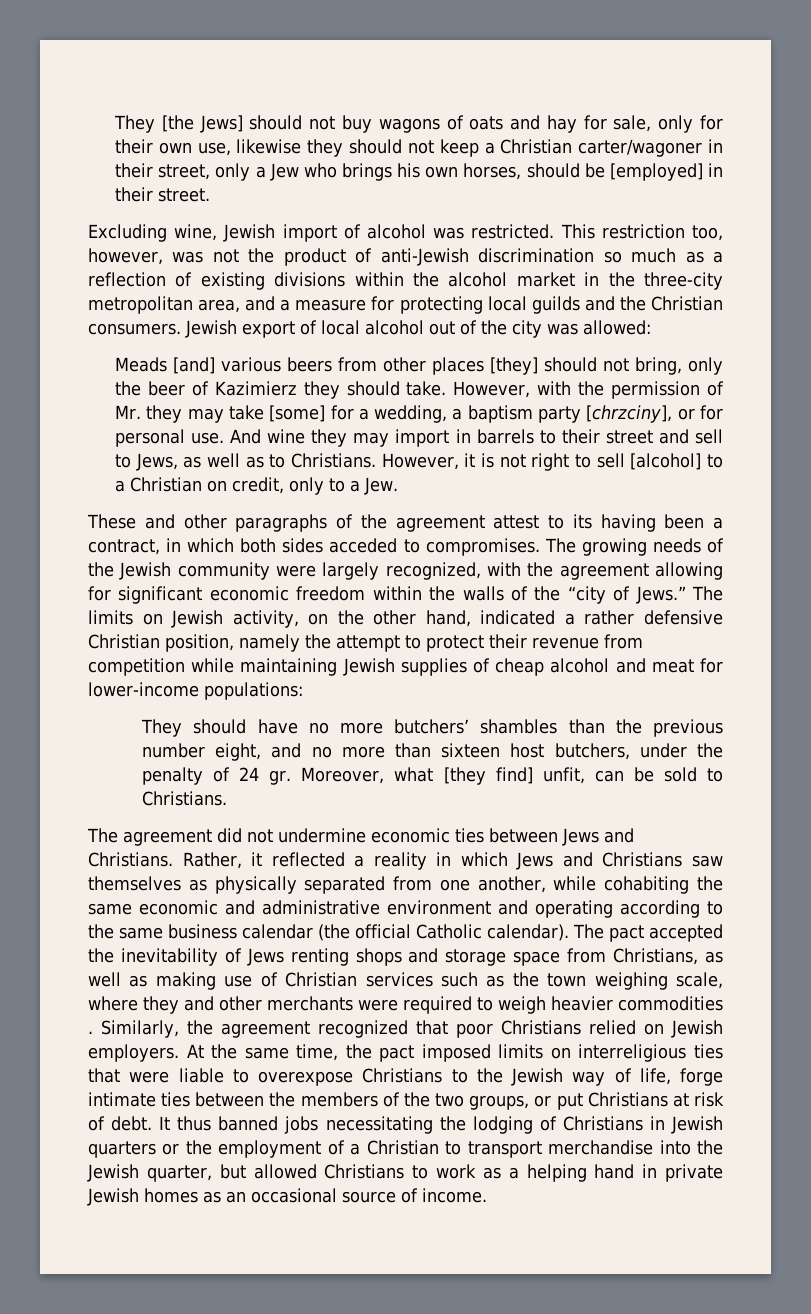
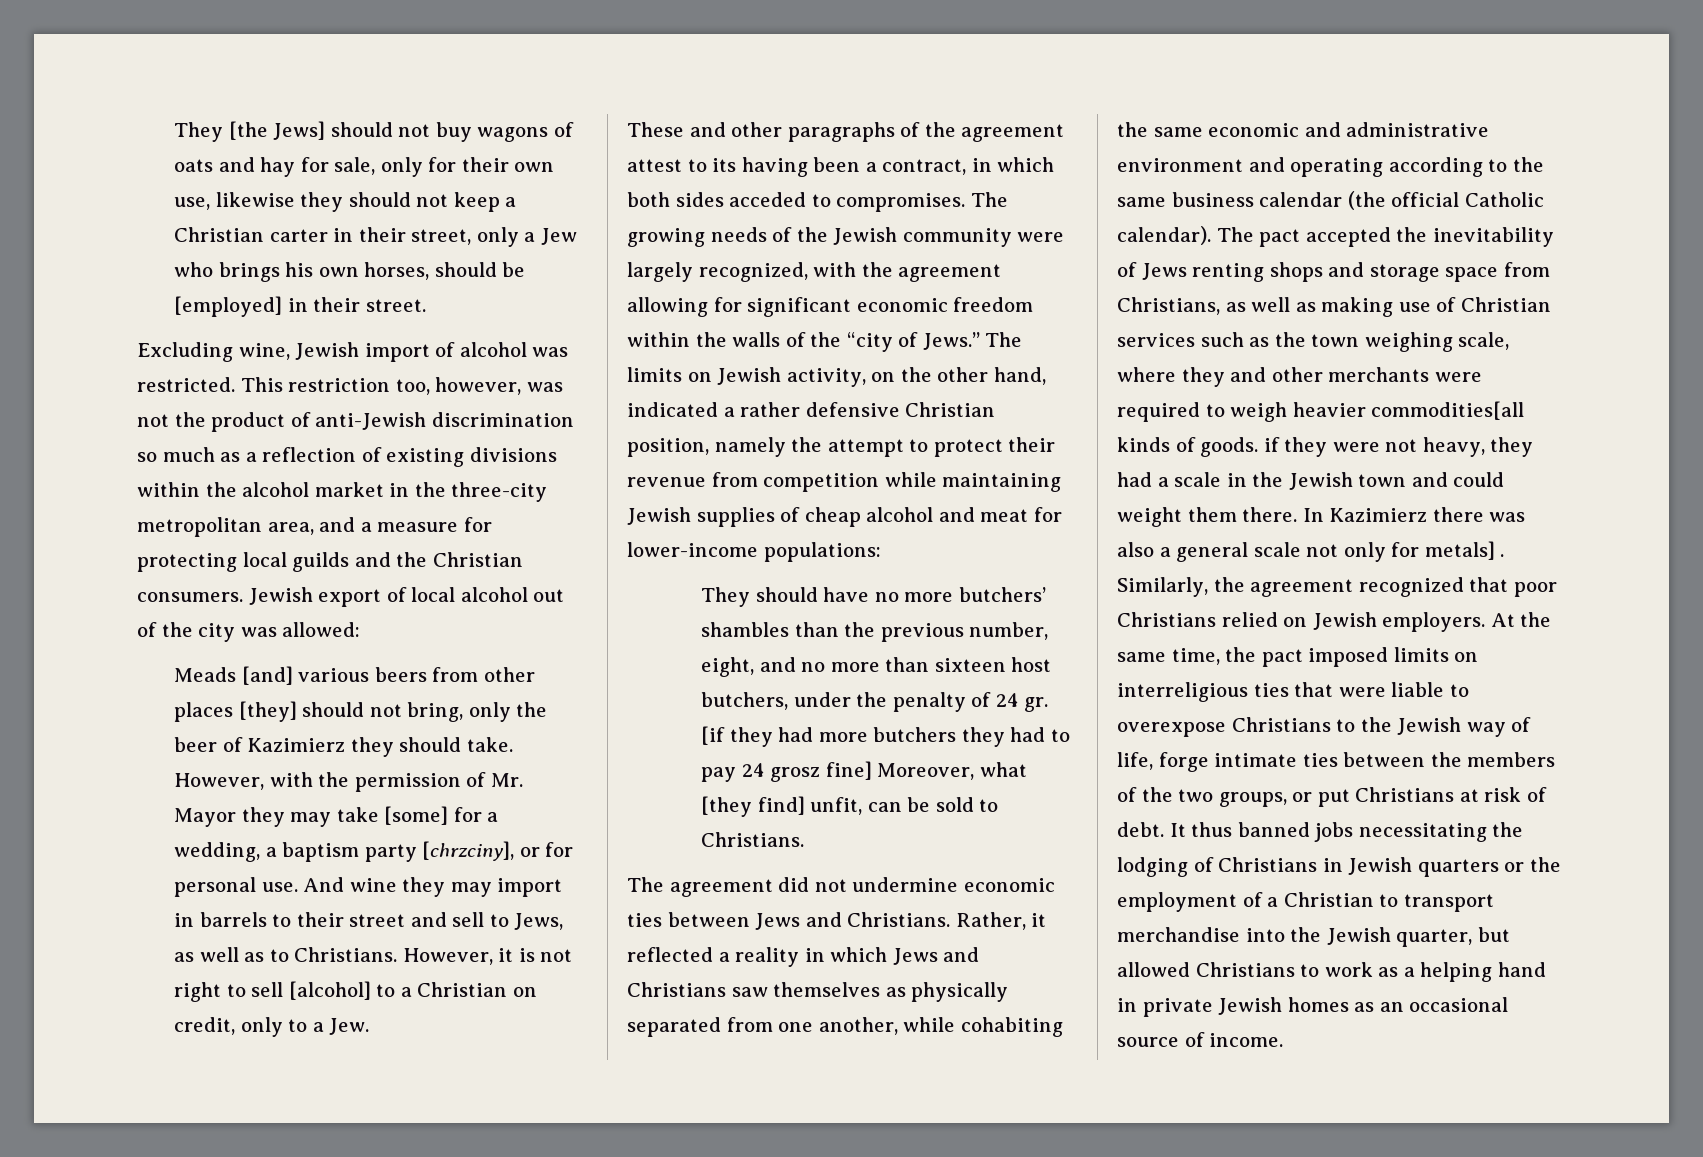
[578,139,703,157] carter/wagoner -> [269,229,328,242] carter
(142, 412) none -> [173,808,236,827] Mayor
[142,743,206,758] number -> [969,622,1049,640] number,
(292, 777) none -> [700,726,1070,747] [700,761,872,782] [if they had more butchers they had to pay 24 grosz fine]
[618,996,723,1011] commodities -> [1371,401,1525,420] [1117,437,1534,457] [1117,472,1505,490] [1117,507,1526,527] [1117,541,1495,562] commodities[all kinds of goods. if they were not heavy, they had a scale in the Jewish town and could weight them there. In Kazimierz there was also a general scale not only for metals]

